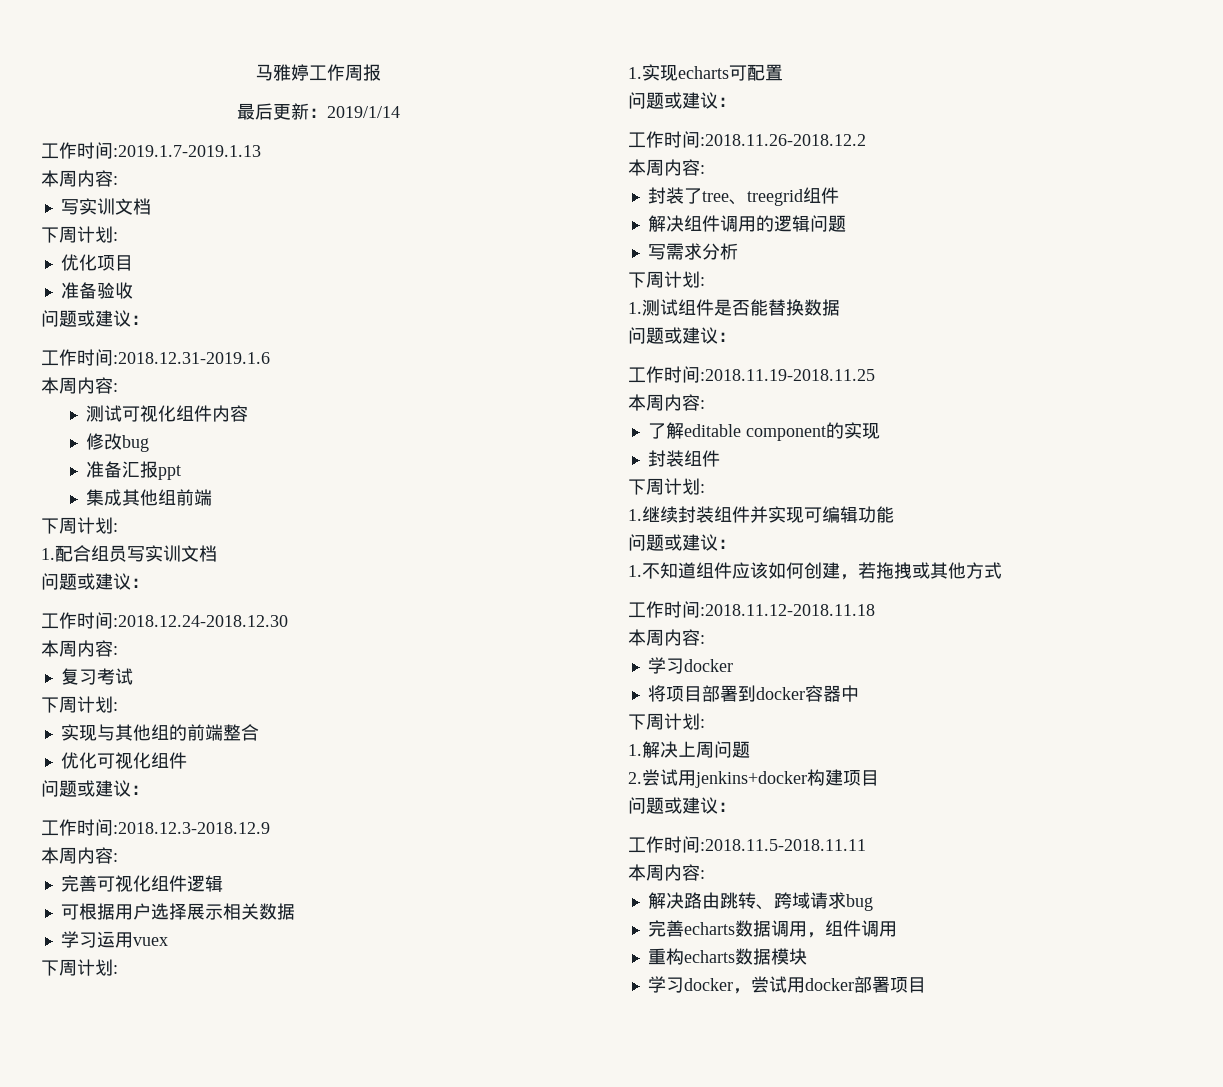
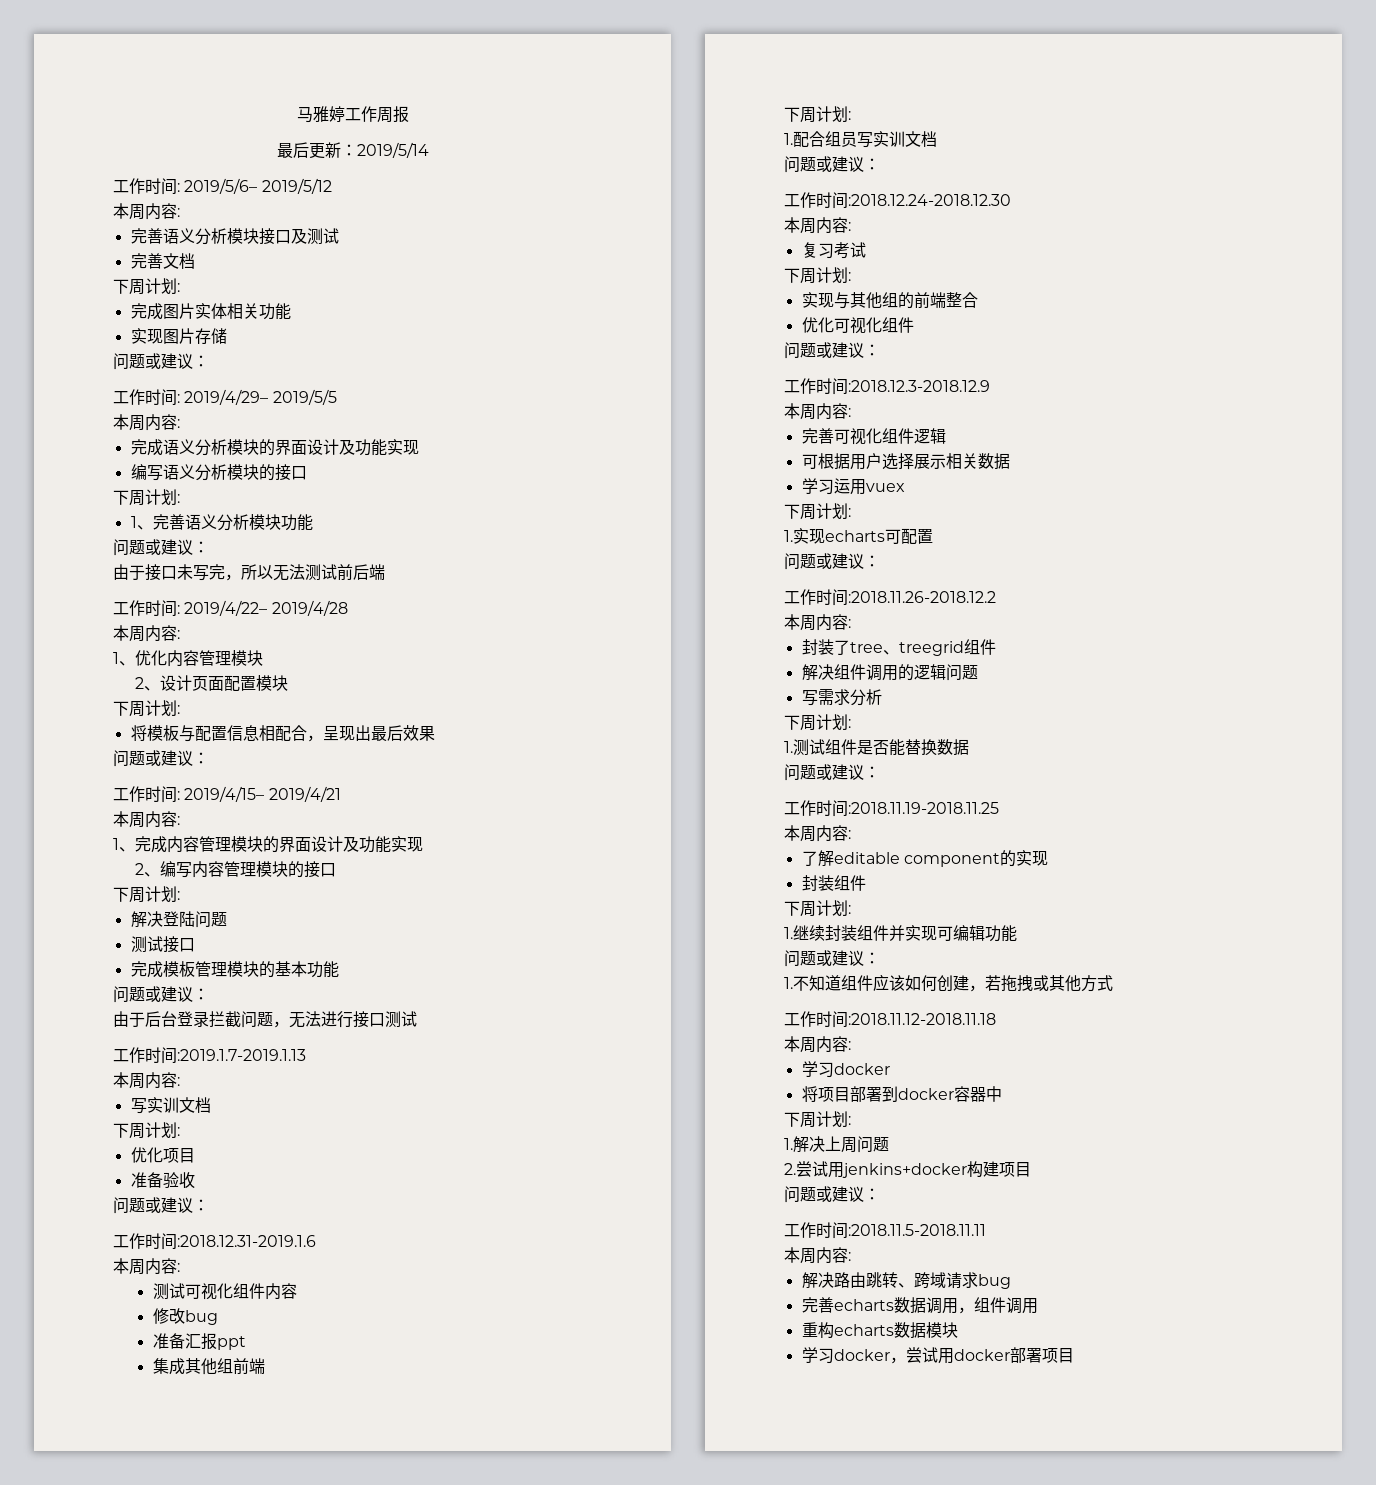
[326,106,400,118] 2019/1/14 -> [356,142,429,158] [113,178,332,195] [113,203,180,220] [130,228,339,245] [130,253,195,269] [113,278,180,295] [130,303,291,320] [130,328,227,344] [113,353,209,370] [113,389,337,406] [113,414,180,431] [130,439,419,456] [130,464,307,481] [113,489,180,506] [130,514,313,531] [113,539,209,556] [113,564,385,581] [113,600,348,617] [113,625,180,642] [113,650,263,667] [135,675,289,691] [113,700,180,717] [130,725,435,742] [113,750,209,767] [113,786,341,803] [113,811,180,828] [113,836,423,853] [135,861,337,878] [113,886,180,903] [130,911,227,928] [130,936,195,953] [130,961,339,978] [113,986,209,1003] [113,1011,417,1028] 2019/5/14 // 工作时间: 2019/5/6– 2019/5/12 // 本周内容: // 完善语义分析模块接口及测试 // 完善文档 // 下周计划: // 完成图片实体相关功能 // 实现图片存储 // 问题或建议： // 工作时间: 2019/4/29– 2019/5/5 // 本周内容: // 完成语义分析模块的界面设计及功能实现 // 编写语义分析模块的接口 // 下周计划: // 1、完善语义分析模块功能 // 问题或建议： // 由于接口未写完，所以无法测试前后端 // 工作时间: 2019/4/22– 2019/4/28 // 本周内容: // 1、优化内容管理模块 // 2、设计页面配置模块 // 下周计划: // 将模板与配置信息相配合，呈现出最后效果 // 问题或建议： // 工作时间: 2019/4/15– 2019/4/21 // 本周内容: // 1、完成内容管理模块的界面设计及功能实现 // 2、编写内容管理模块的接口 // 下周计划: // 解决登陆问题 // 测试接口 // 完成模板管理模块的基本功能 // 问题或建议： // 由于后台登录拦截问题，无法进行接口测试

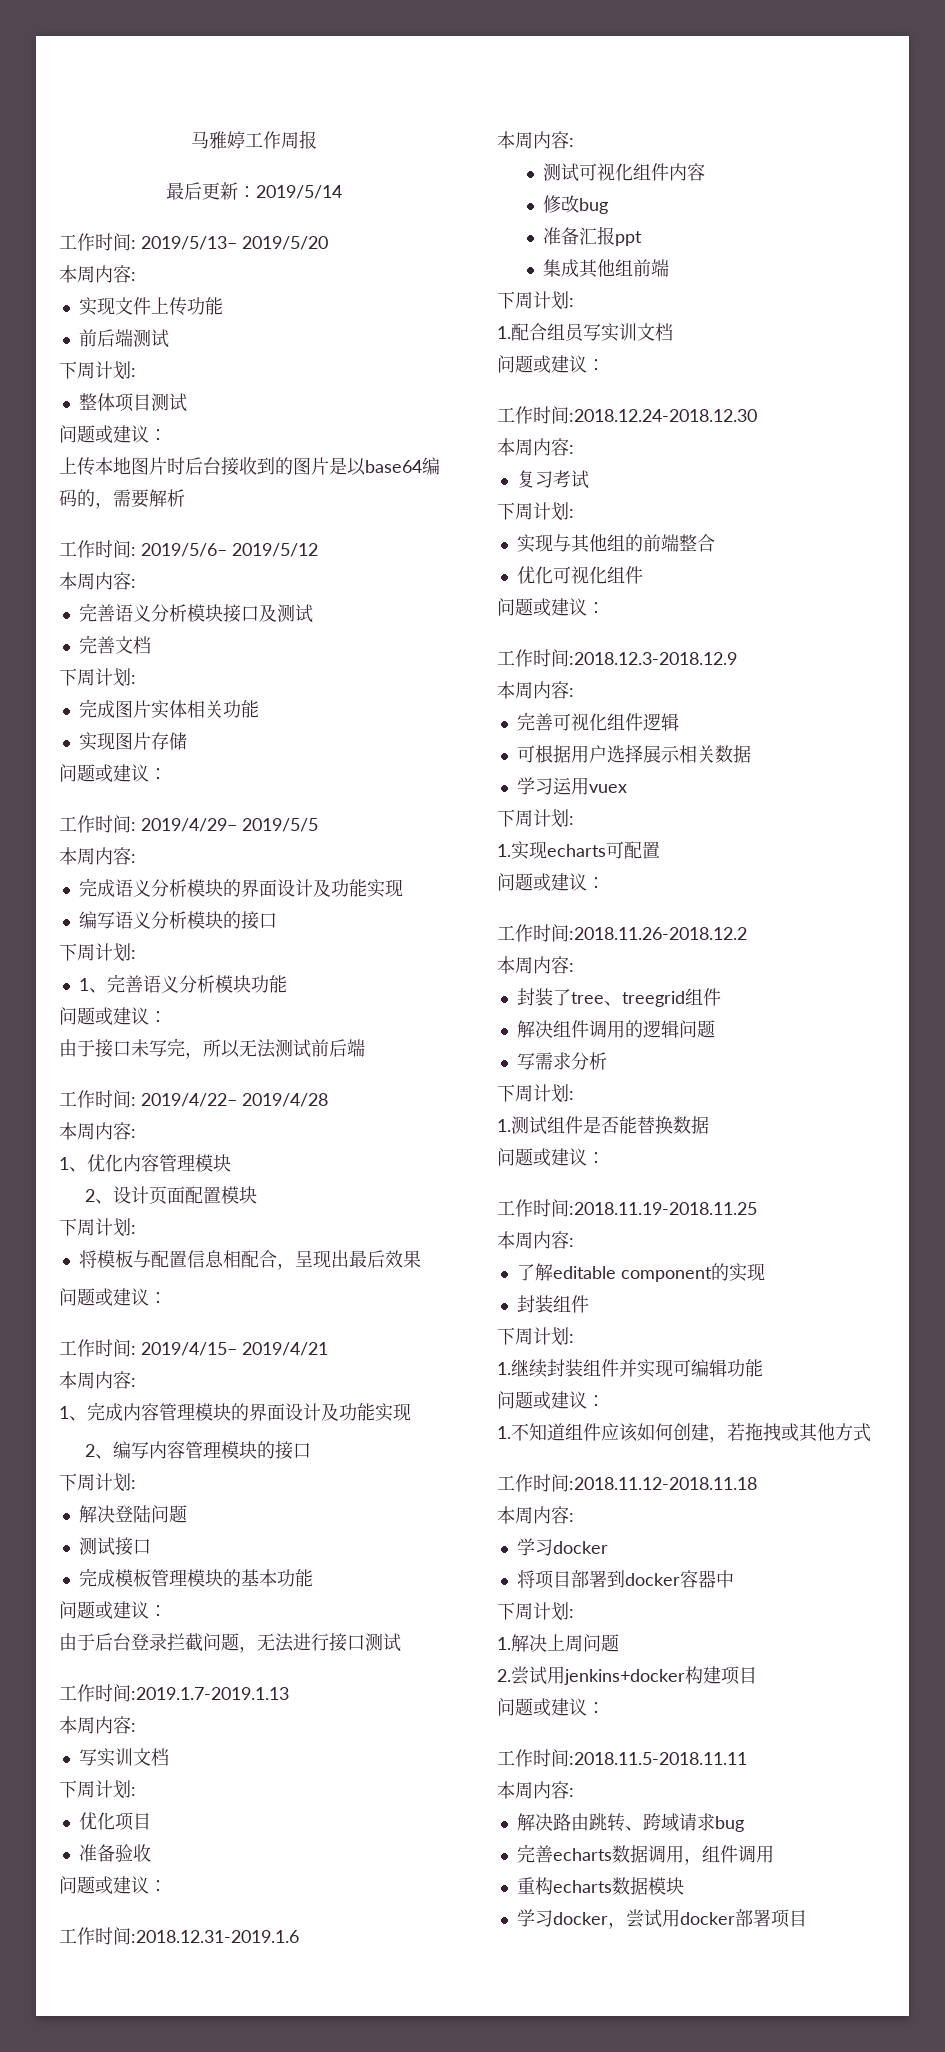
(429, 150) none -> [59,233,328,251] [59,265,136,283] [78,297,223,316] [78,329,169,348] [59,361,136,380] [78,393,187,412] [59,425,167,443] [59,457,440,476] [59,489,185,509] // 工作时间: 2019/5/13– 2019/5/20 // 本周内容: // 实现文件上传功能 // 前后端测试 // 下周计划: // 整体项目测试 // 问题或建议： // 上传本地图片时后台接收到的图片是以base64编码的，需要解析

